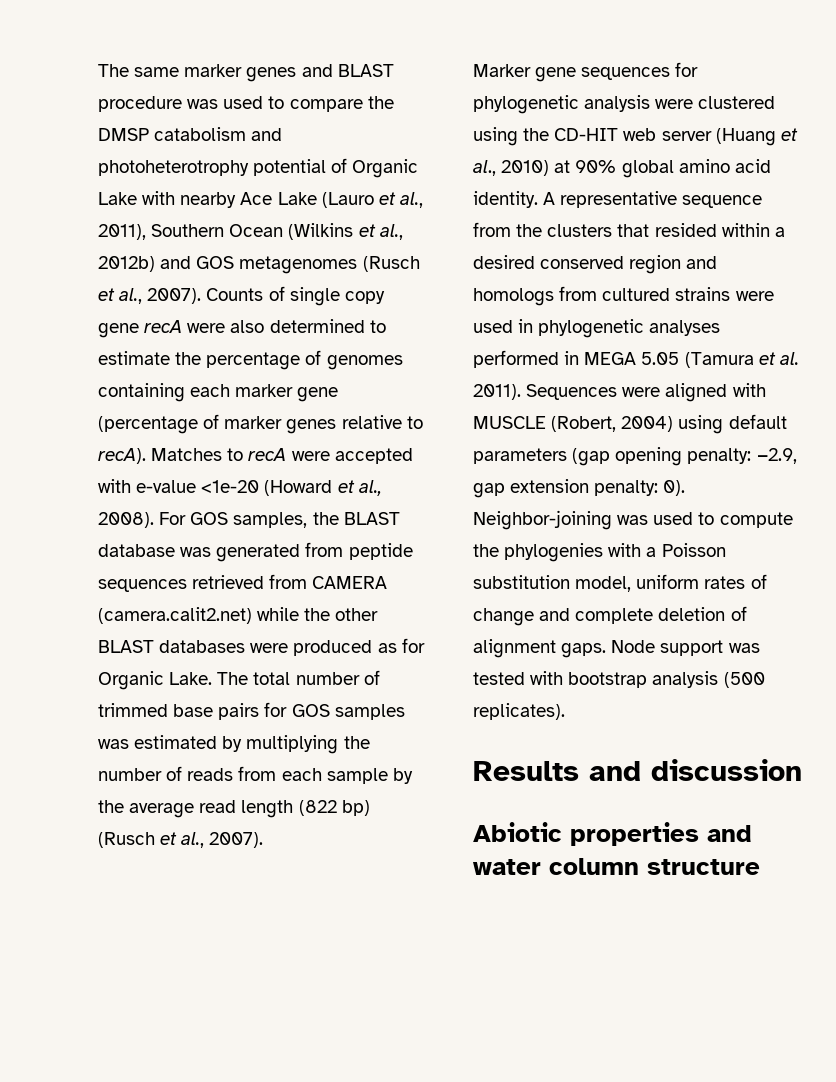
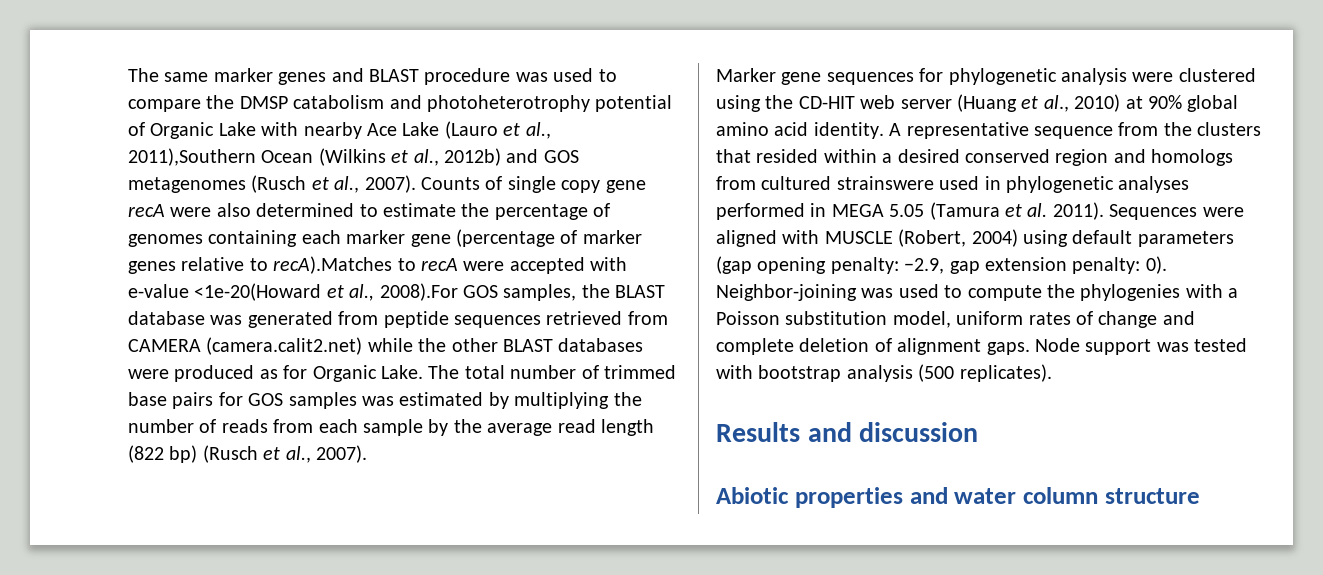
[98,224,225,240] 2011), Southern -> [128,148,256,166] 2011),Southern
[98,448,223,464] recA). Matches -> [273,256,393,274] recA).Matches
[201,480,382,496] [98,512,187,528] <1e-20 (Howard et al., 2008). For -> [194,283,458,301] <1e-20(Howard et al., 2008).For
[675,287,774,301] strains were -> [836,176,934,190] strainswere

